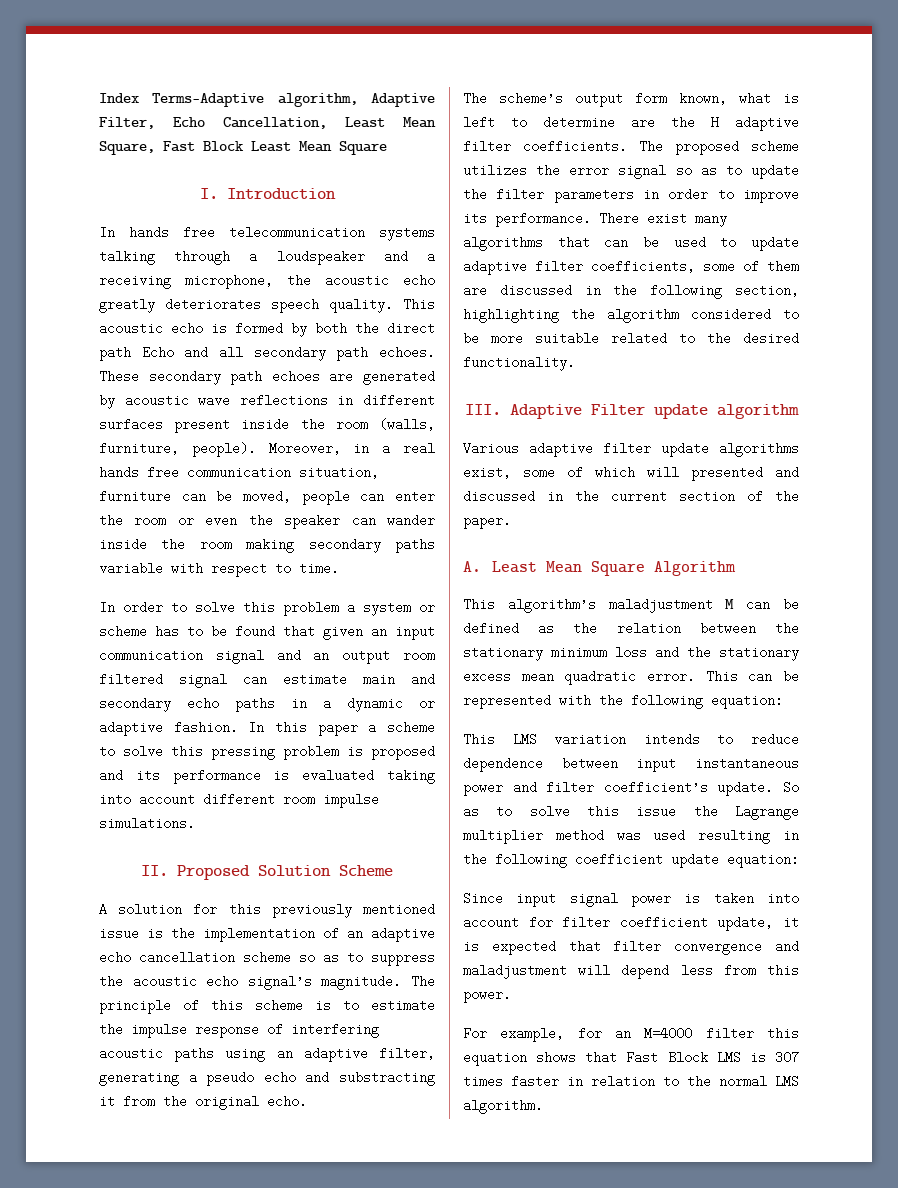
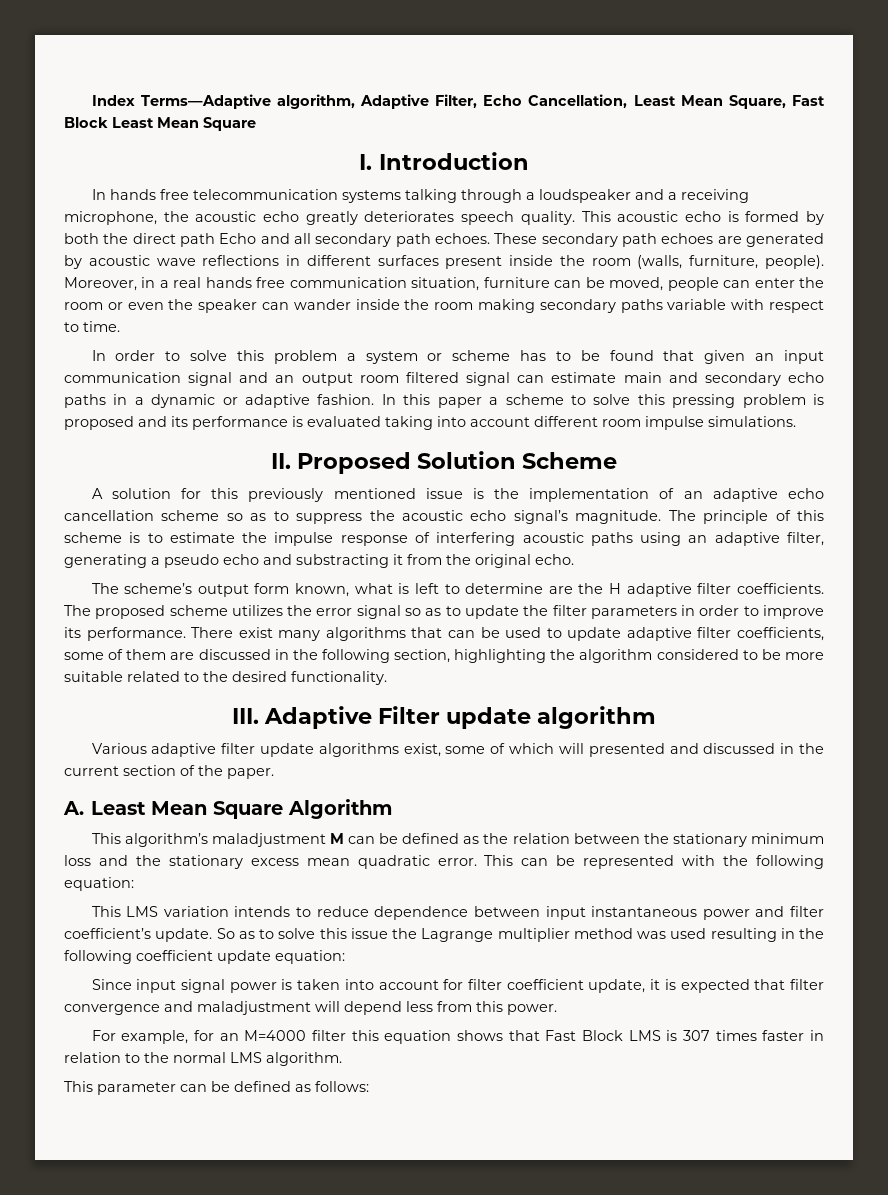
(543, 1106) none -> [64,1081,369,1095] // This parameter can be defined as follows:

